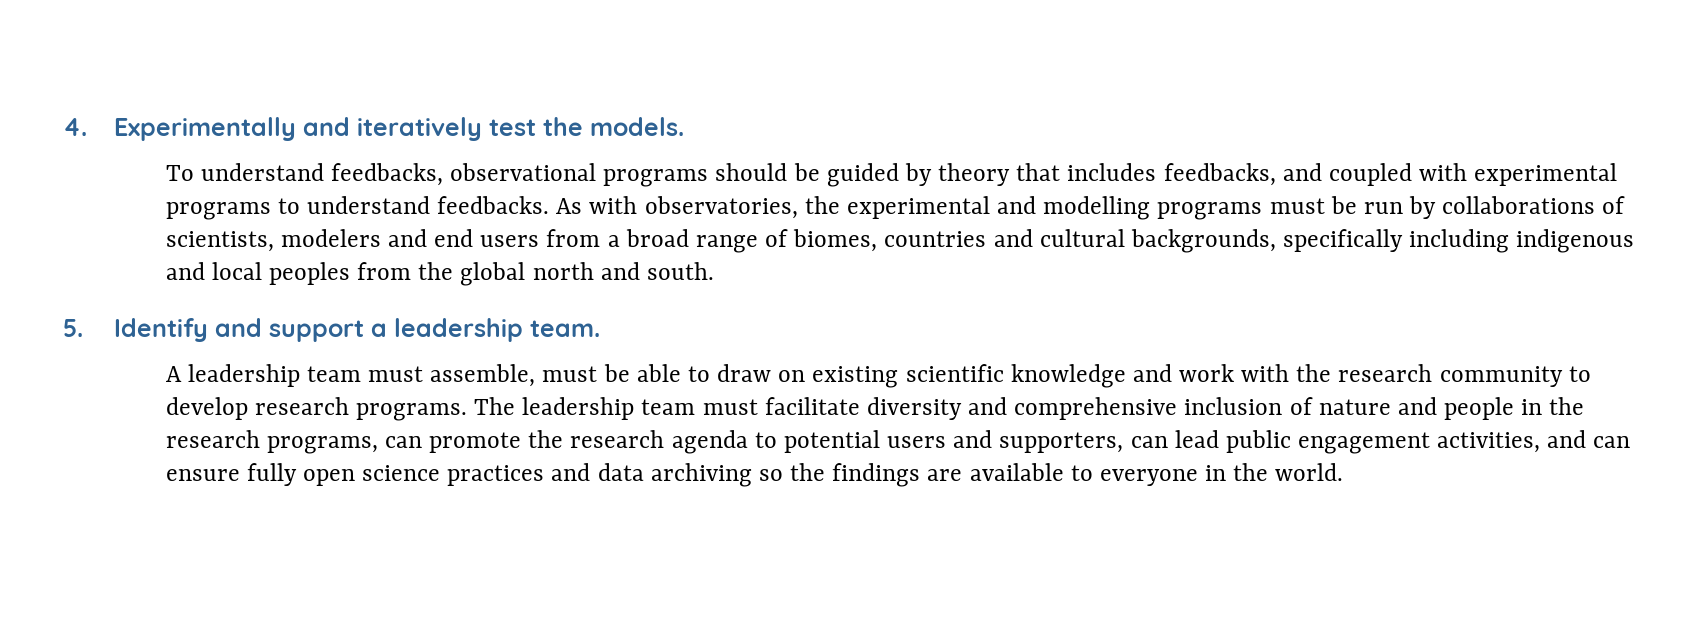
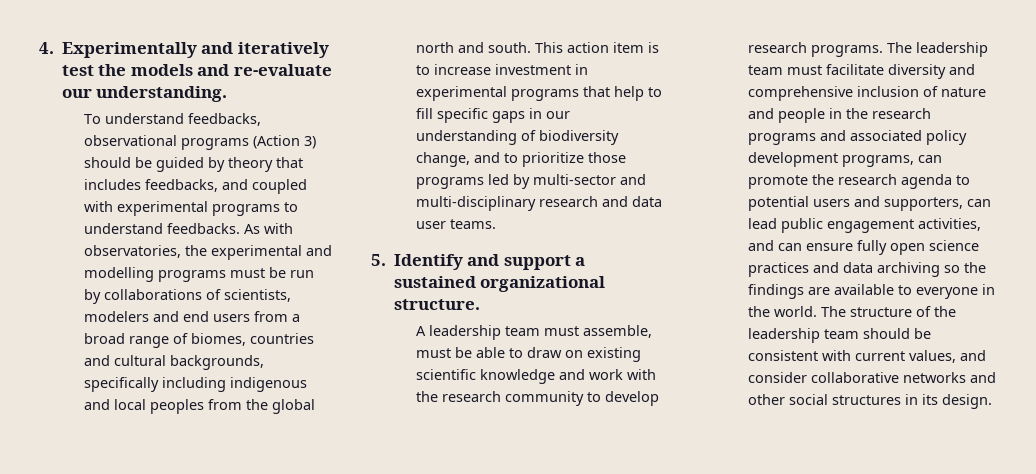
[590,117,685,136] models. -> [130,64,332,76] [61,86,228,102] models and re-evaluate our understanding.
(709, 178) none -> [253,135,317,149] (Action 3)
(714, 271) none -> [535,42,660,53] [416,64,589,75] [416,86,663,101] [416,108,571,123] [416,130,620,145] [416,152,627,167] [416,174,647,189] [416,196,663,211] [416,219,497,229] This action item is to increase investment in experimental programs that help to fill specific gaps in our understanding of biodiversity change, and to prioritize those programs led by multi-sector and multi-disciplinary research and data user teams.
[394,318,601,342] leadership team. -> [393,276,606,292] [393,299,480,310] sustained organizational structure.
(260, 439) none -> [748,130,968,145] [748,152,839,167] programs and associated policy development
(1344, 472) none -> [821,306,957,317] [748,328,932,343] [748,350,987,363] [748,372,997,383] [748,394,993,409] The structure of the leadership team should be consistent with current values, and consider collaborative networks and other social structures in its design.

